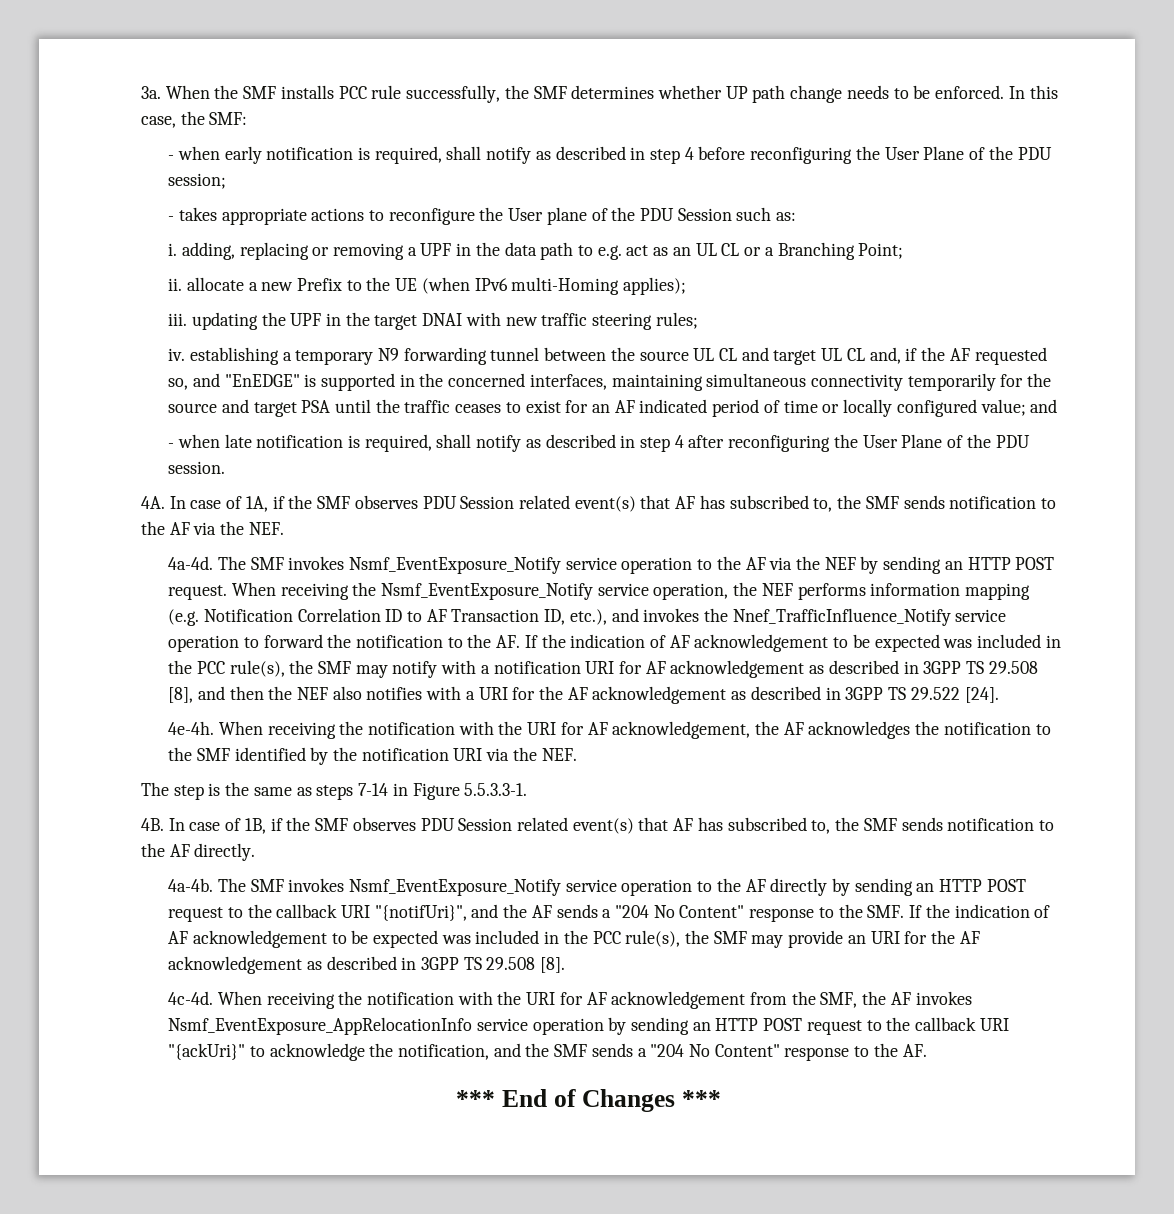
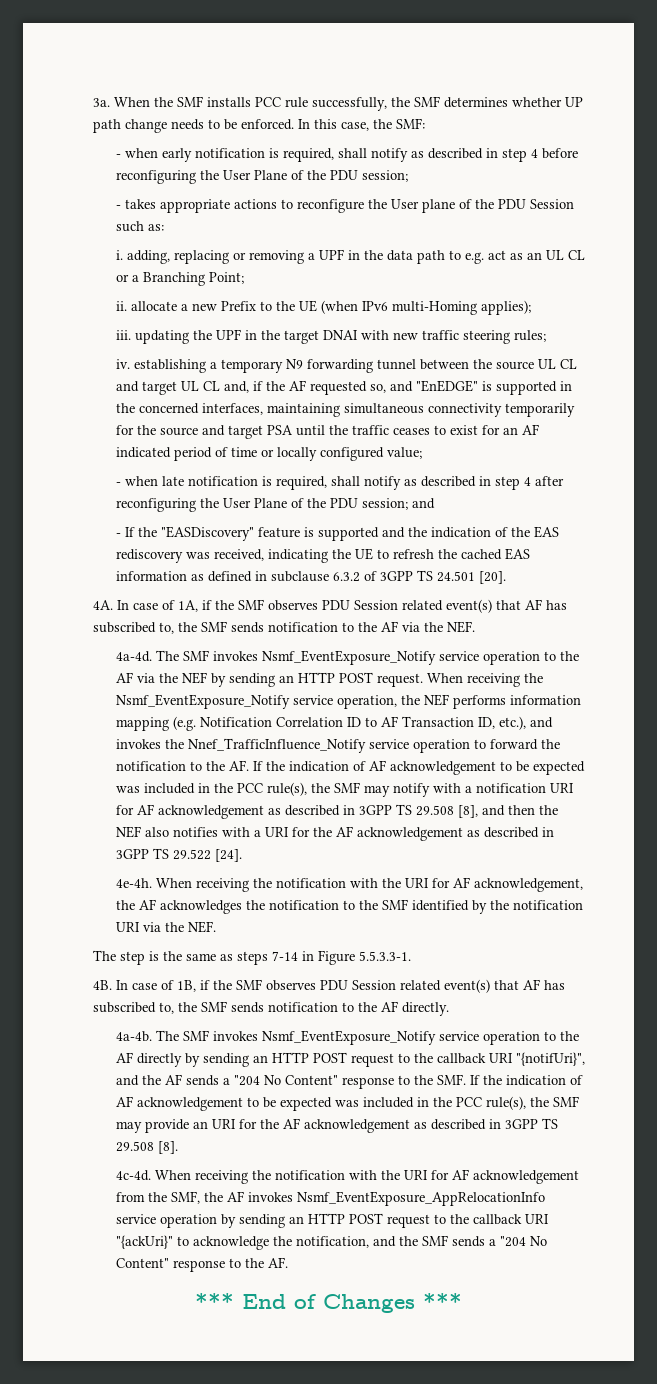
[1030,399,1058,413] and -> (422, 453) none
[168,461,226,474] session. -> [361,498,435,510] [115,526,559,541] [115,548,530,563] [115,570,506,584] session; and // - If the "EASDiscovery" feature is supported and the indication of the EAS rediscovery was received, indicating the UE to refresh the cached EAS information as defined in subclause 6.3.2 of 3GPP TS 24.501 [20].

